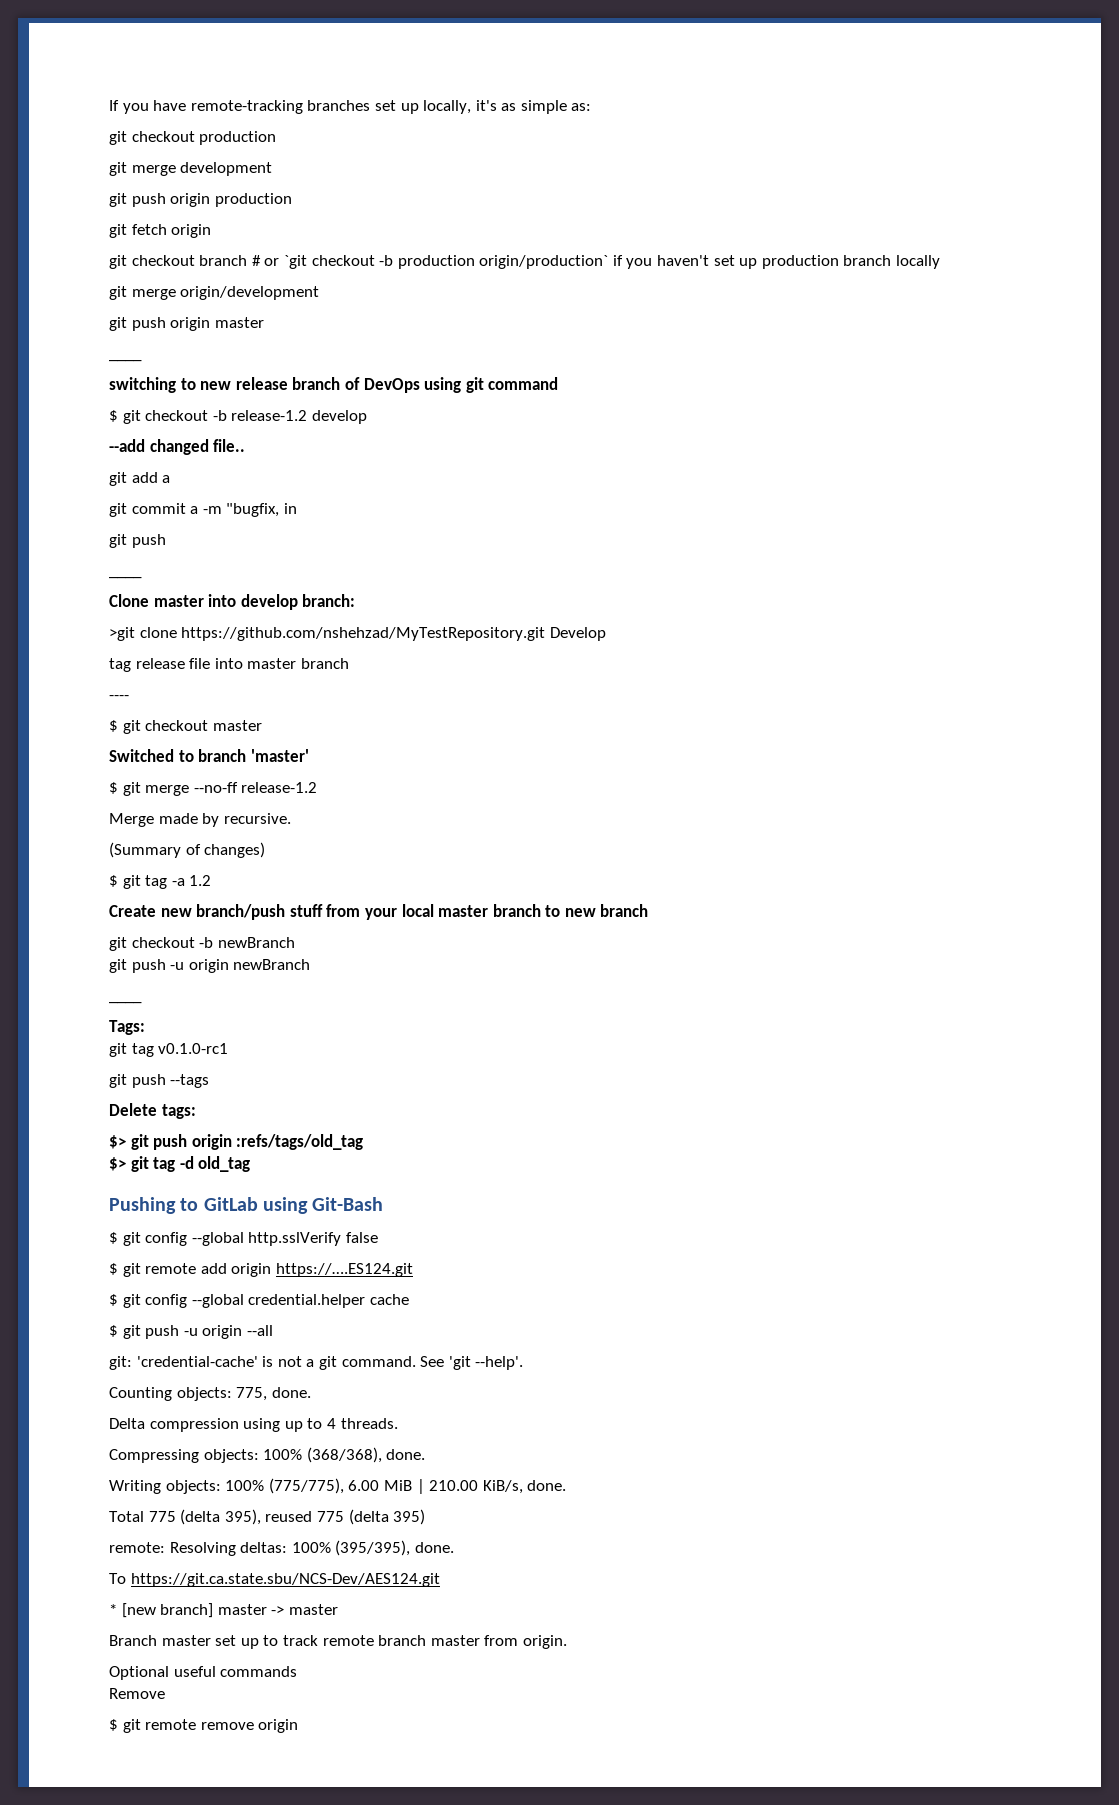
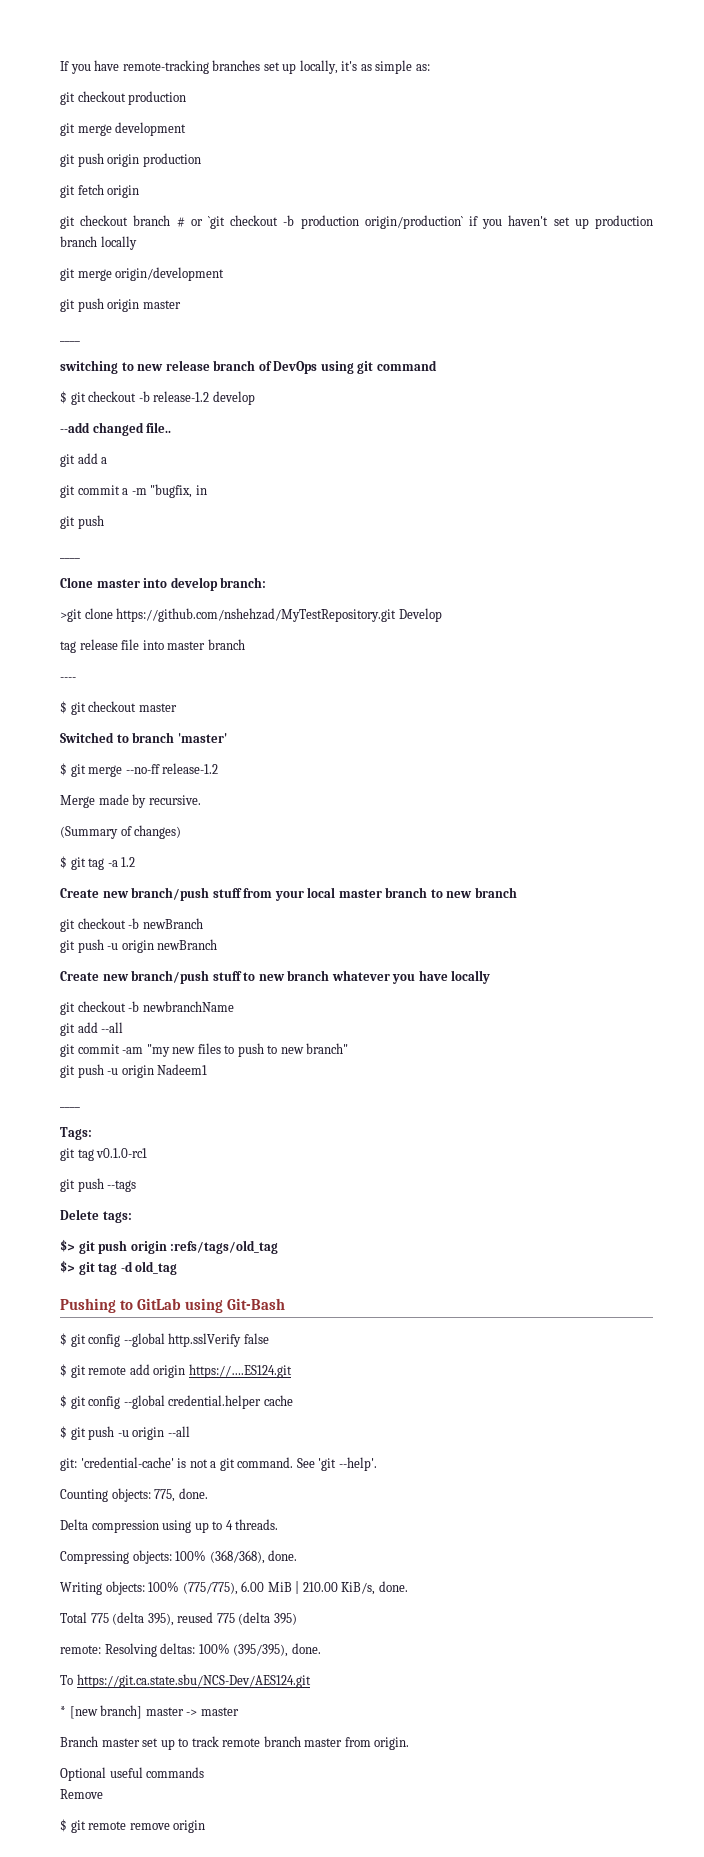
(311, 964) none -> [60,970,491,984] [60,1001,234,1015] [60,1022,124,1036] [60,1043,349,1057] [60,1064,208,1078] // Create new branch/push stuff to new branch whatever you have locally // git checkout -b newbranchName // git add --all // git commit -am "my new files to push to new branch" // git push -u origin Nadeem1

